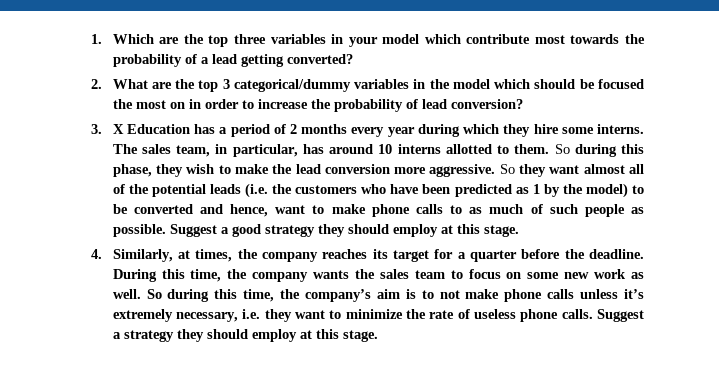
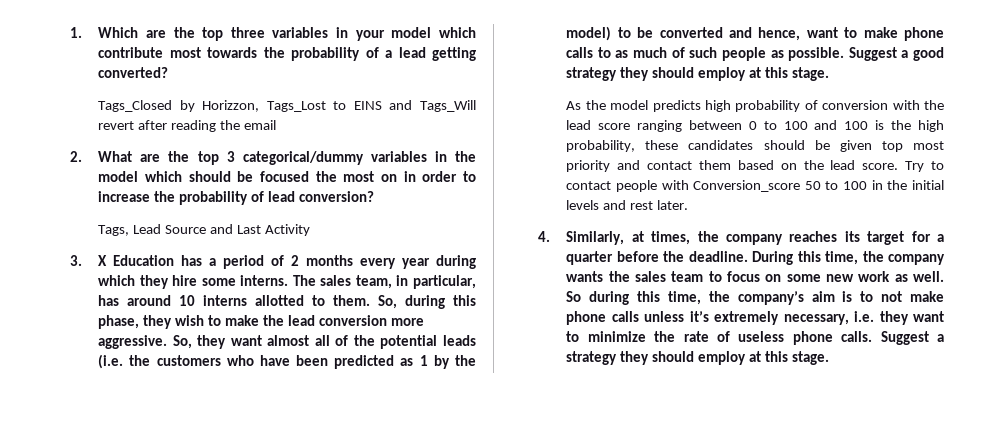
(353, 59) none -> [98,100,477,112] [98,120,276,132] // Tags_Closed by Horizzon, Tags_Lost to EINS and Tags_Will revert after reading the email
(523, 104) none -> [98,224,310,236] // Tags, Lead Source and Last Activity
[554,144,570,154] So -> [378,295,398,309] So,
[499,164,515,174] So -> [172,335,192,349] So,
(519, 231) none -> [566,100,944,112] [566,120,944,132] [566,140,945,152] [566,160,945,172] [566,180,944,192] [566,200,688,210] // As the model predicts high probability of conversion with the lead score ranging between 0 to 100 and 100 is the high probability, these candidates should be given top most priority and contact them based on the lead score. Try to contact people with Conversion_score 50 to 100 in the initial levels and rest later.

